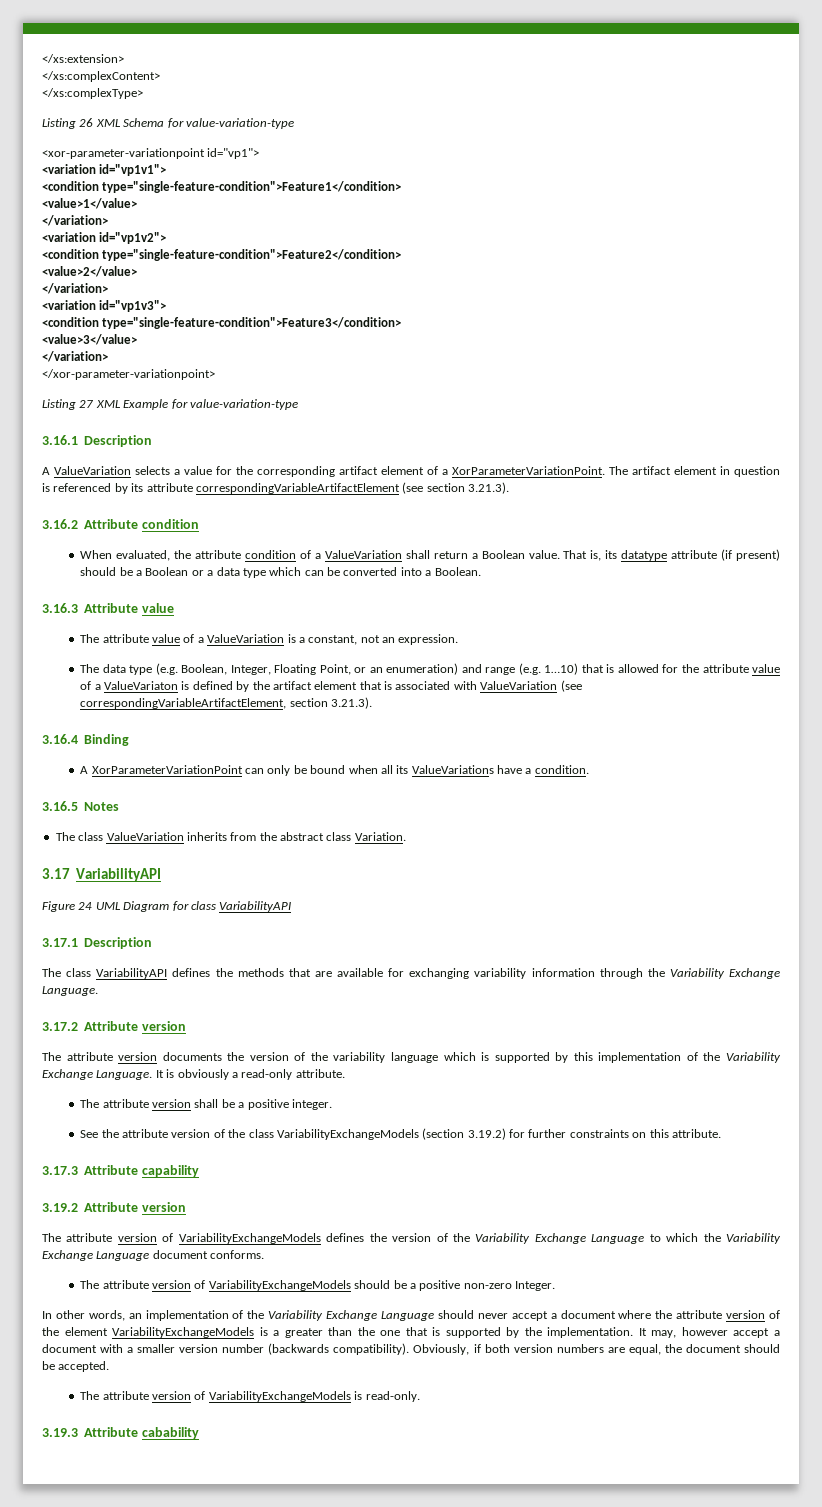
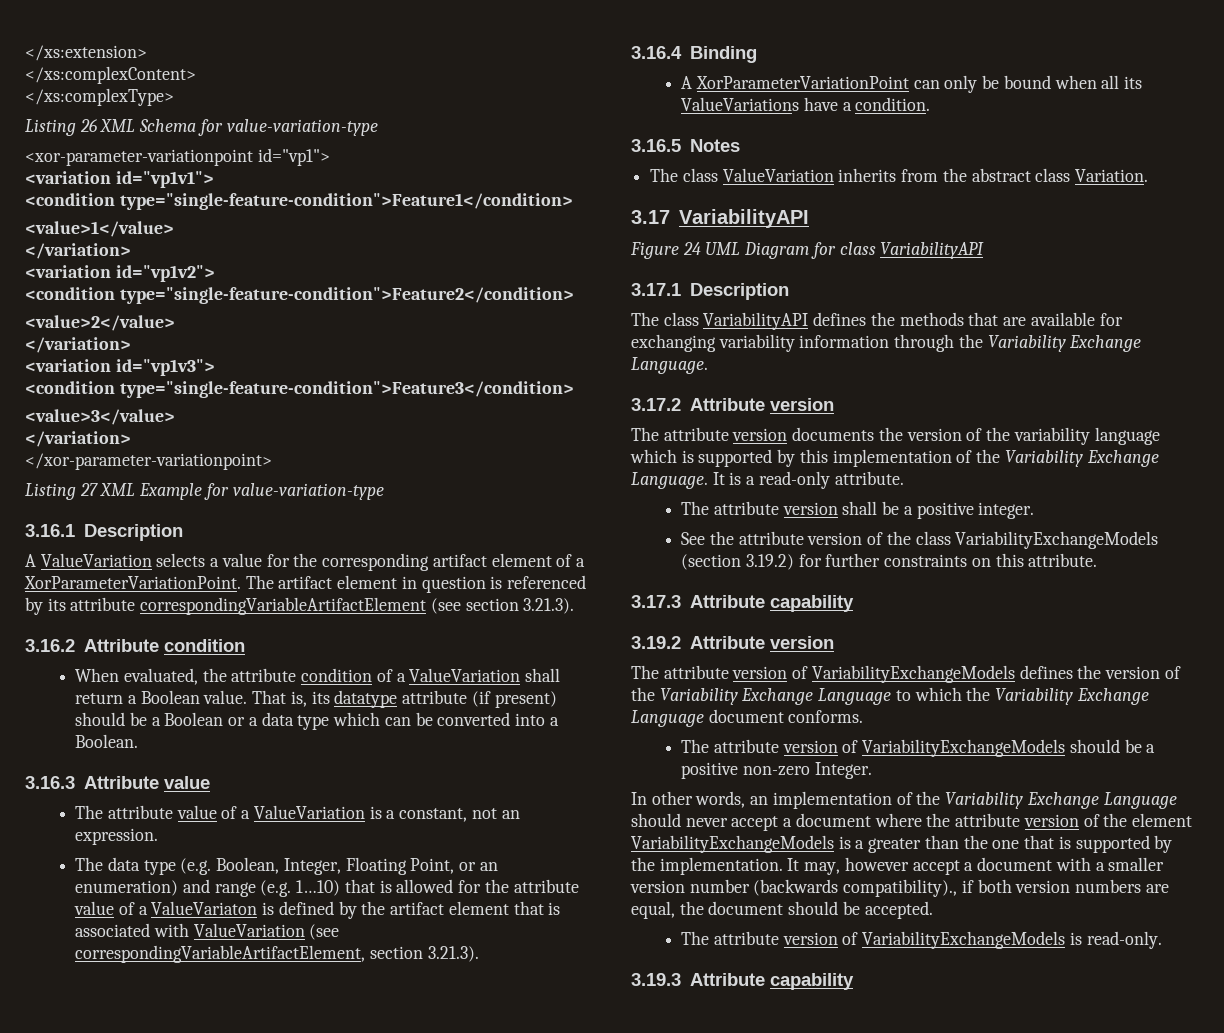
[177,1069,229,1080] obviously -> (742, 478) none
[333,1343,470,1355] compatibility). Obviously, -> [843,879,958,897] compatibility).,
[141,1427,199,1439] cabability -> [769,973,854,990] capability

